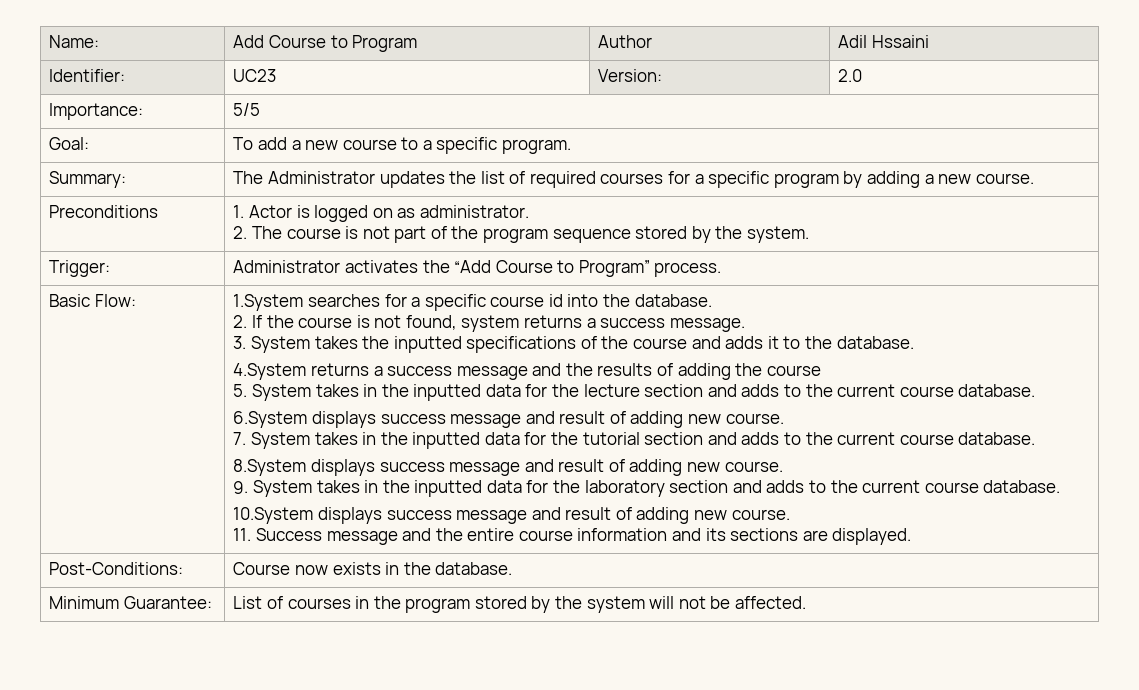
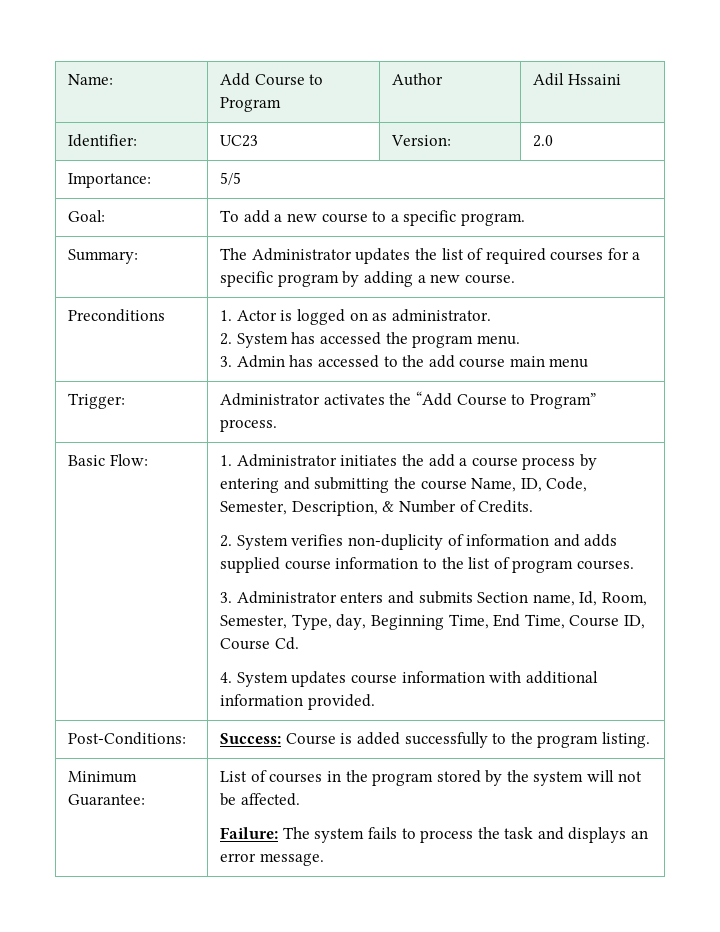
[251,226,810,243] The course is not part of the program sequence stored by the system. -> [236,332,520,348] [220,355,589,368] System has accessed the program menu. // 3. Admin has accessed to the add course main menu
[233,294,712,311] [233,315,745,332] [233,336,914,353] [233,363,821,380] [233,384,1036,401] [233,411,784,428] [233,432,1036,449] [233,459,783,476] [233,480,1061,497] [233,507,790,524] [233,528,912,545] [49,562,184,575] [233,562,513,575] 1.System searches for a specific course id into the database. // 2. If the course is not found, system returns a success message. // 3. System takes the inputted specifications of the course and adds it to the database. // 4.System returns a success message and the results of adding the course // 5. System takes in the inputted data for the lecture section and adds to the current course database. // 6.System displays success message and result of adding new course. // 7. System takes in the inputted data for the tutorial section and adds to the current course database. // 8.System displays success message and result of adding new course. // 9. System takes in the inputted data for the laboratory section and adds to the current course database. // 10.System displays success message and result of adding new course. // 11. Success message and the entire course information and its sections are displayed. // Post-Conditions: | Course now exists in the database. -> [220,454,597,470] [220,477,588,493] [220,500,534,516] [220,534,618,550] [220,557,634,573] [220,591,647,606] [220,614,645,630] [220,637,299,650] [220,671,598,687] [220,694,375,710] [68,732,187,745] [220,732,650,748] 1. Administrator initiates the add a course process by entering and submitting the course Name, ID, Code, Semester, Description, & Number of Credits. // 2. System verifies non-duplicity of information and adds supplied course information to the list of program courses. // 3. Administrator enters and submits Section name, Id, Room, Semester, Type, day, Beginning Time, End Time, Course ID, Course Cd. // 4. System updates course information with additional information provided. // Post-Conditions: | Success: Course is added successfully to the program listing.
(807, 602) none -> [220,827,649,843] [220,853,324,866] // Failure: The system fails to process the task and displays an error message.

